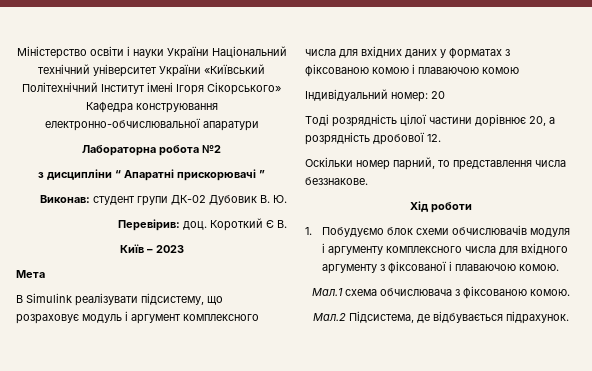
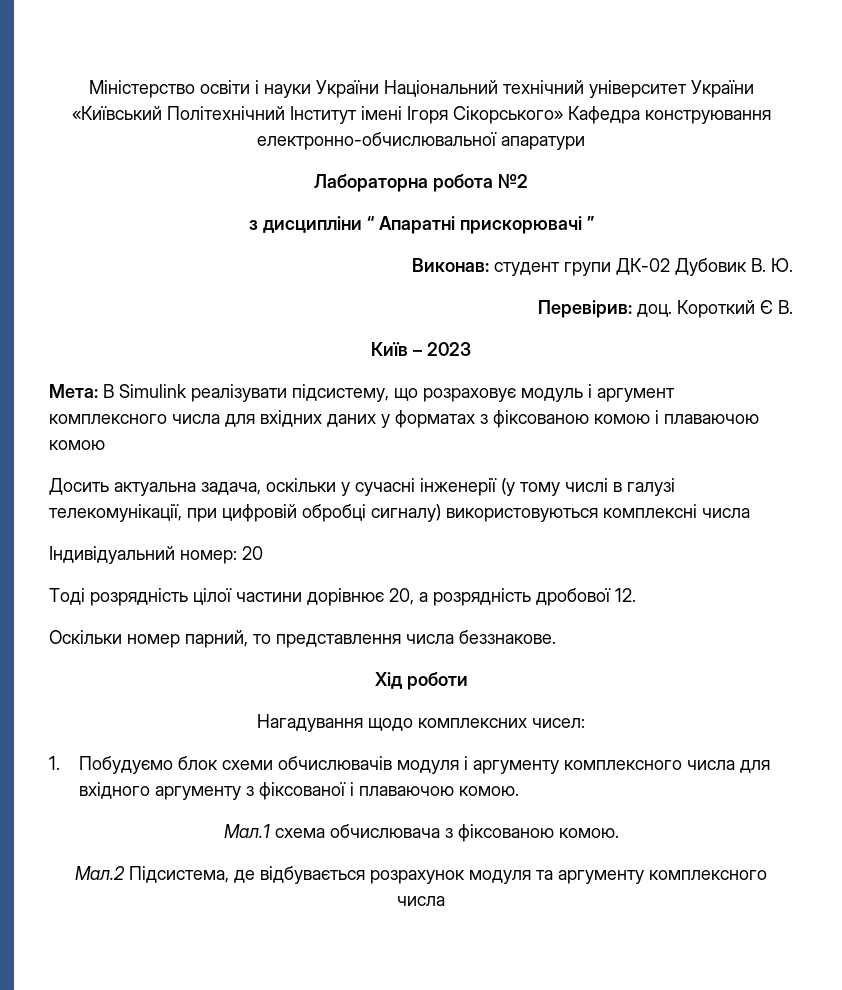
[16,270,45,278] Мета // -> [49,384,98,398] Мета:
(519, 70) none -> [49,478,675,496] [49,504,750,522] // Досить актуальна задача, оскільки у сучасні інженерії (у тому числі в галузі телекомунікації, при цифровій обробці сигналу) використовуються комплексні числа
(472, 207) none -> [257,714,585,732] // Нагадування щодо комплексних чисел:
[505,311,569,324] підрахунок. -> [370,870,767,884] [397,896,445,906] розрахунок модуля та аргументу комплексного числа

